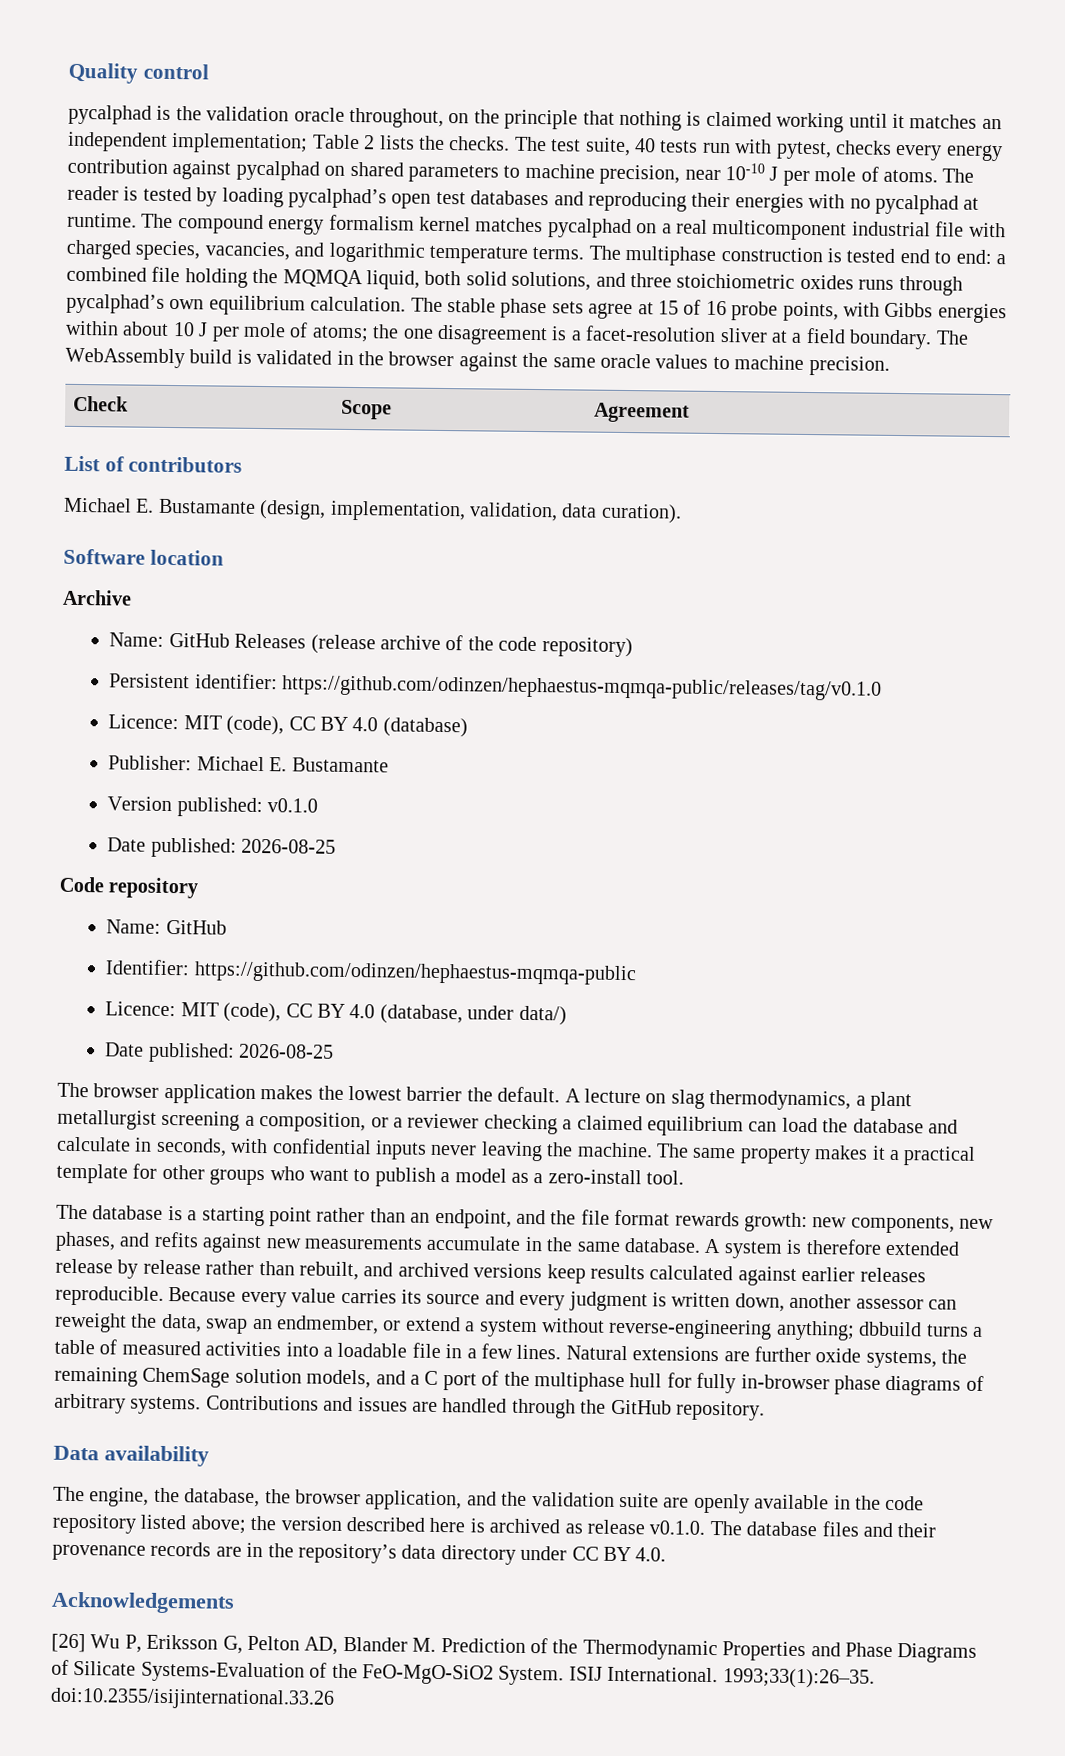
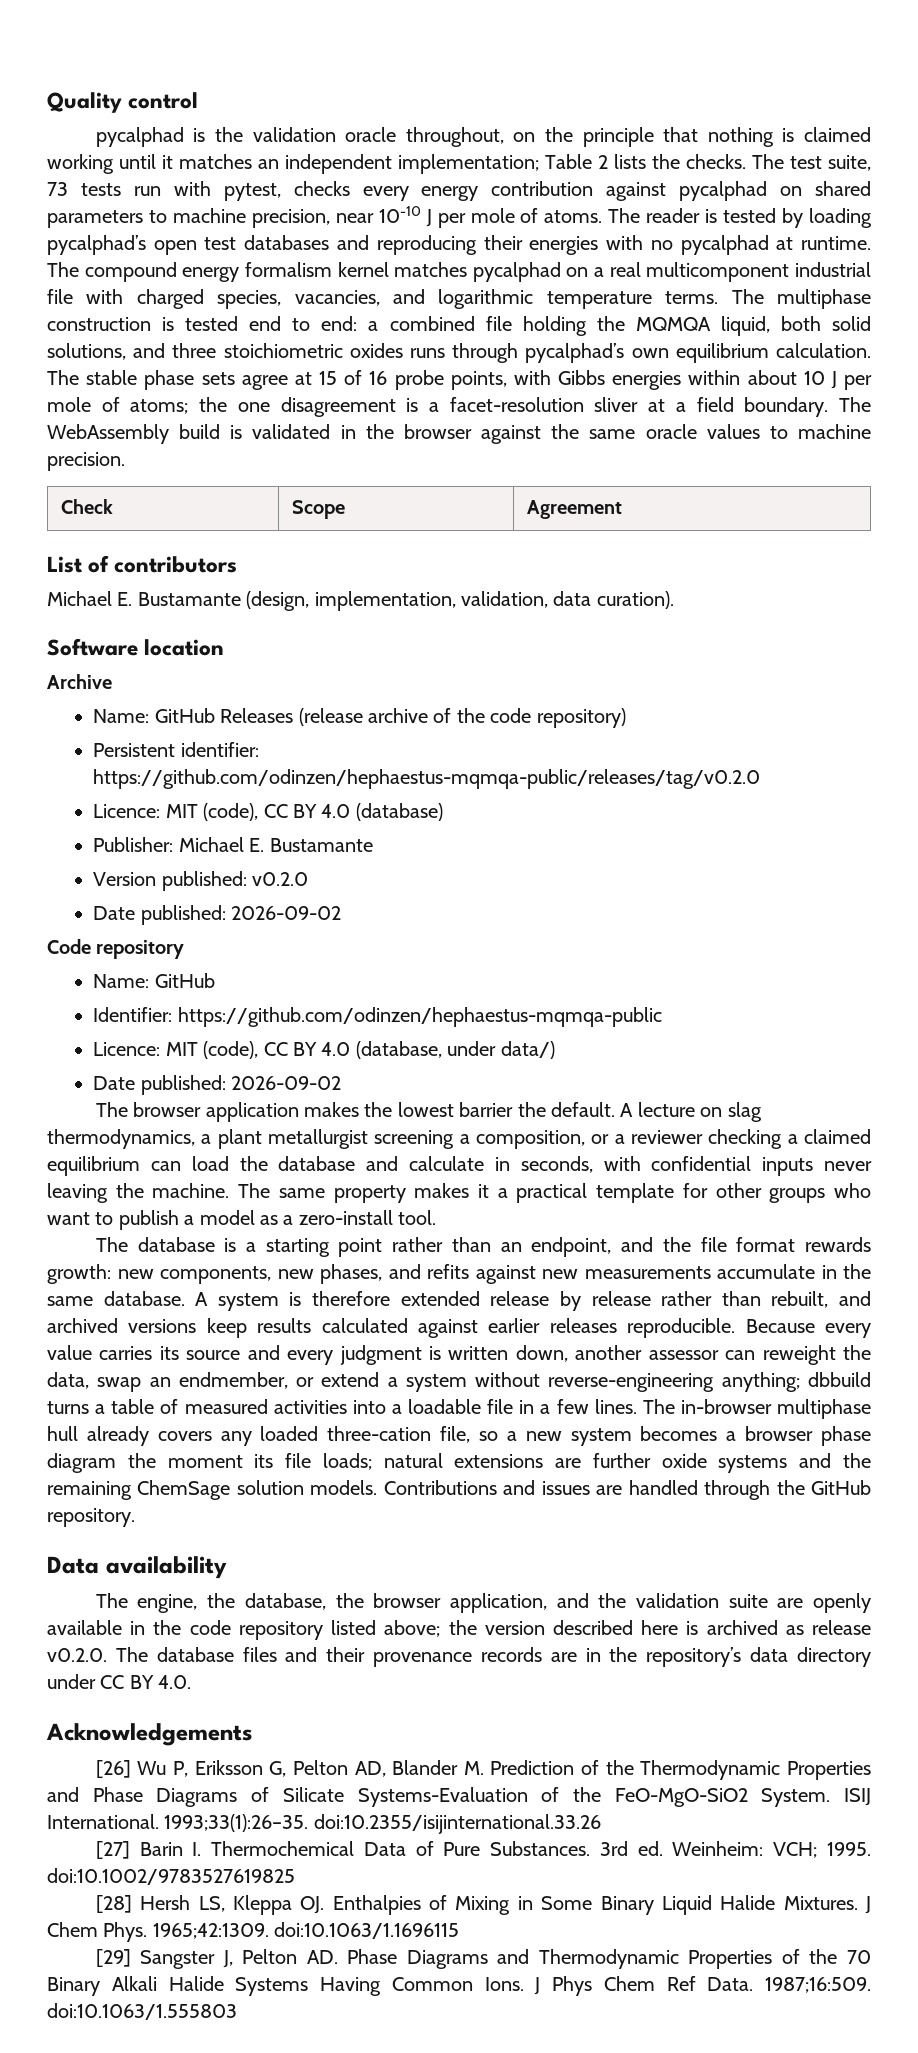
[633,138,656,153] 40 -> [47,182,68,196] 73
[282,675,883,701] https://github.com/odinzen/hephaestus-mqmqa-public/releases/tag/v0.1.0 -> [93,769,761,789] https://github.com/odinzen/hephaestus-mqmqa-public/releases/tag/v0.2.0
[267,798,319,813] [107,837,337,858] v0.1.0 // Date published: 2026-08-25 -> [252,872,309,886] [93,905,342,925] v0.2.0 // Date published: 2026-09-02
[239,1043,335,1059] 2026-08-25 -> [231,1076,342,1090] 2026-09-02
[565,1345,628,1361] Natural -> [642,1399,871,1419] [47,1426,871,1446] [47,1453,443,1473] The in-browser multiphase hull already covers any loaded three-cation file, so a new system becomes a browser phase diagram the moment its file loads; natural
[865,1350,937,1369] systems, -> [718,1453,832,1473] systems and
[306,1369,984,1396] [54,1393,202,1415] models, and a C port of the multiphase hull for fully in-browser phase diagrams of arbitrary systems. -> [310,1480,378,1495] models.
[649,1520,706,1535] v0.1.0. -> [47,1648,107,1662] v0.2.0.
(335, 1698) none -> [95,1841,871,1859] [47,1868,295,1885] [95,1895,871,1915] [47,1922,460,1942] [95,1949,871,1969] [47,1976,871,1996] [47,2003,237,2020] // [27] Barin I. Thermochemical Data of Pure Substances. 3rd ed. Weinheim: VCH; 1995. doi:10.1002/9783527619825 // [28] Hersh LS, Kleppa OJ. Enthalpies of Mixing in Some Binary Liquid Halide Mixtures. J Chem Phys. 1965;42:1309. doi:10.1063/1.1696115 // [29] Sangster J, Pelton AD. Phase Diagrams and Thermodynamic Properties of the 70 Binary Alkali Halide Systems Having Common Ions. J Phys Chem Ref Data. 1987;16:509. doi:10.1063/1.555803

